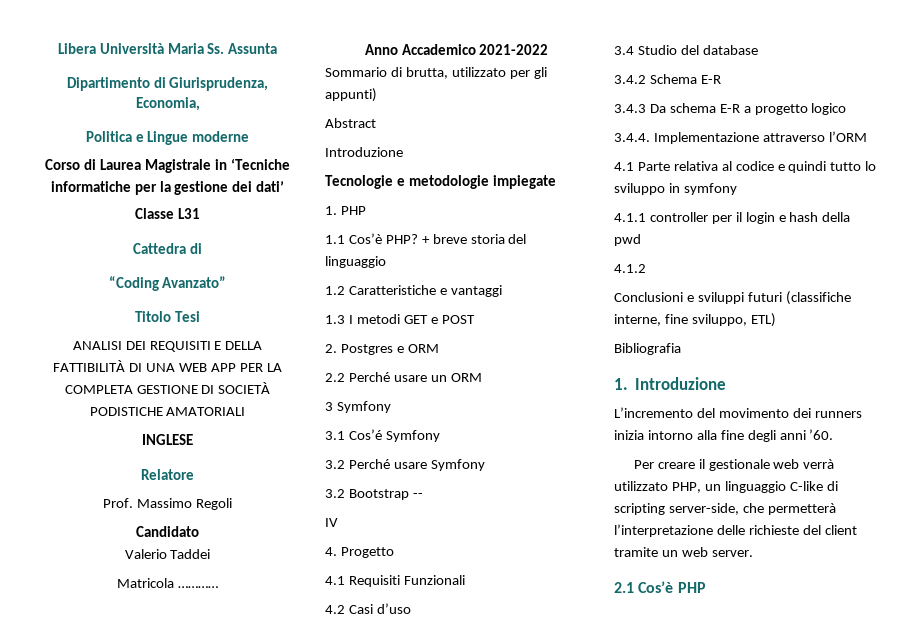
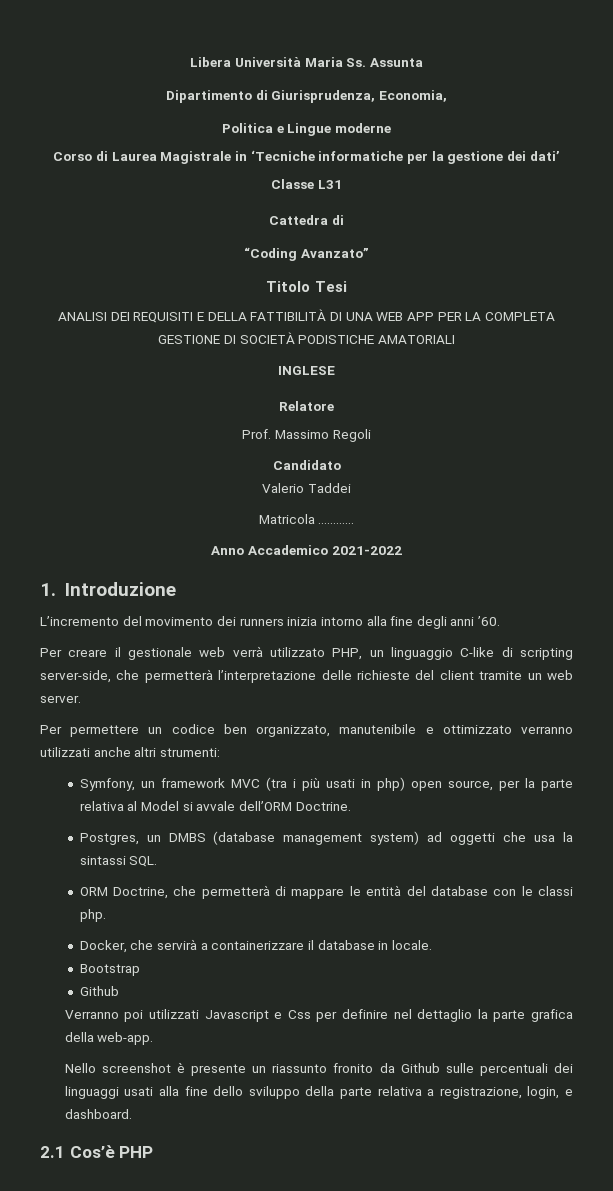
[325,67,547,79] [325,88,377,102] [325,118,376,128] [325,147,403,157] [325,175,556,189] [325,206,366,215] [325,233,527,244] [325,256,386,268] [325,285,502,297] [325,314,475,324] [325,344,439,355] [325,372,482,382] [325,401,391,413] [325,429,440,442] [325,459,485,471] [325,489,423,500] [325,518,338,527] [325,547,394,558] [325,575,465,587] [325,603,411,614] [614,45,758,55] [614,74,721,84] [614,103,847,115] [614,131,867,144] [614,161,877,173] [614,183,737,195] [614,212,851,224] [614,234,641,246] [614,264,646,273] [614,291,851,305] [614,313,776,327] [614,343,681,355] // Sommario di brutta, utilizzato per gli appunti) // Abstract // Introduzione // Tecnologie e metodologie impiegate // 1. PHP // 1.1 Cos’è PHP? + breve storia del linguaggio // 1.2 Caratteristiche e vantaggi // 1.3 I metodi GET e POST // 2. Postgres e ORM // 2.2 Perché usare un ORM // 3 Symfony // 3.1 Cos’é Symfony // 3.2 Perché usare Symfony // 3.2 Bootstrap -- // IV // 4. Progetto // 4.1 Requisiti Funzionali // 4.2 Casi d’uso // 3.4 Studio del database // 3.4.2 Schema E-R // 3.4.3 Da schema E-R a progetto logico // 3.4.4. Implementazione attraverso l’ORM // 4.1 Parte relativa al codice e quindi tutto lo sviluppo in symfony // 4.1.1 controller per il login e hash della pwd // 4.1.2 // Conclusioni e sviluppi futuri (classifiche interne, fine sviluppo, ETL) // Bibliografia -> (402, 550) none
(753, 553) none -> [40,724,573,737] [40,747,220,757] [79,777,573,791] [79,801,351,811] [79,831,573,845] [79,856,158,867] [79,885,573,899] [79,909,106,922] [79,939,432,953] [79,964,140,976] [79,986,119,996] [64,1009,573,1022] [64,1032,154,1045] [64,1062,573,1076] [64,1086,573,1099] [64,1109,132,1119] // Per permettere un codice ben organizzato, manutenibile e ottimizzato verranno utilizzati anche altri strumenti: // Symfony, un framework MVC (tra i più usati in php) open source, per la parte relativa al Model si avvale dell’ORM Doctrine. // Postgres, un DMBS (database management system) ad oggetti che usa la sintassi SQL. // ORM Doctrine, che permetterà di mappare le entità del database con le classi php. // Docker, che servirà a containerizzare il database in locale. // Bootstrap // Github // Verranno poi utilizzati Javascript e Css per definire nel dettaglio la parte grafica della web-app. // Nello screenshot è presente un riassunto fronito da Github sulle percentuali dei linguaggi usati alla fine dello sviluppo della parte relativa a registrazione, login, e dashboard.

